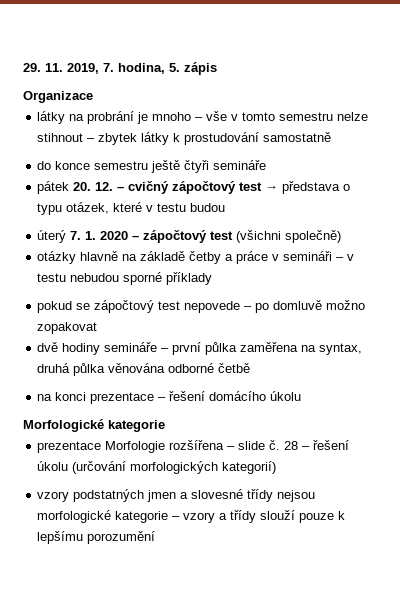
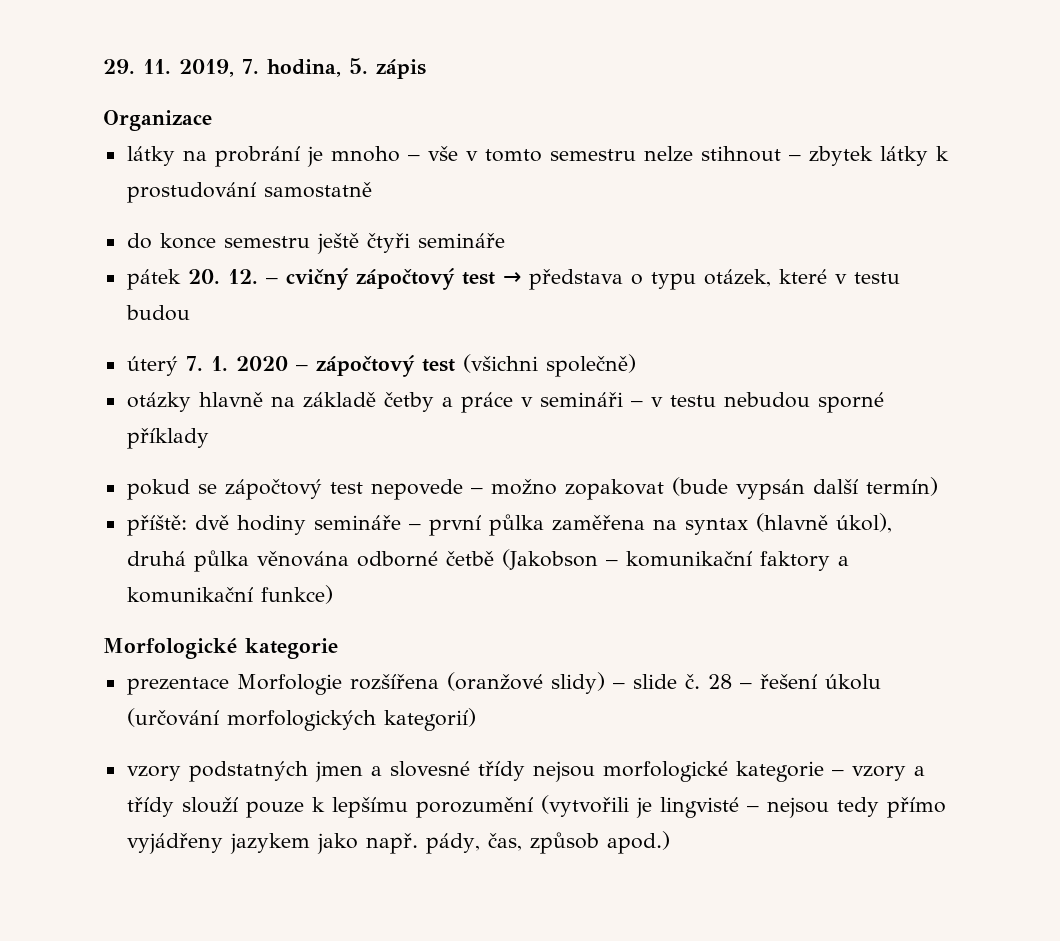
[255,300,323,313] po domluvě -> (483, 491) none
(98, 328) // -> [671,477,938,500] [126,515,187,536] (bude vypsán další termín) // příště:
[319,343,363,355] syntax, -> [684,513,892,535] syntax (hlavně úkol),
[37,391,302,404] // na konci prezentace – řešení domácího úkolu -> [501,549,849,571] [126,585,333,604] (Jakobson – komunikační faktory a komunikační funkce)
(225, 445) none -> [446,672,605,694] (oranžové slidy)
(156, 537) none -> [540,795,946,818] [126,831,670,854] (vytvořili je lingvisté – nejsou tedy přímo vyjádřeny jazykem jako např. pády, čas, způsob apod.)

